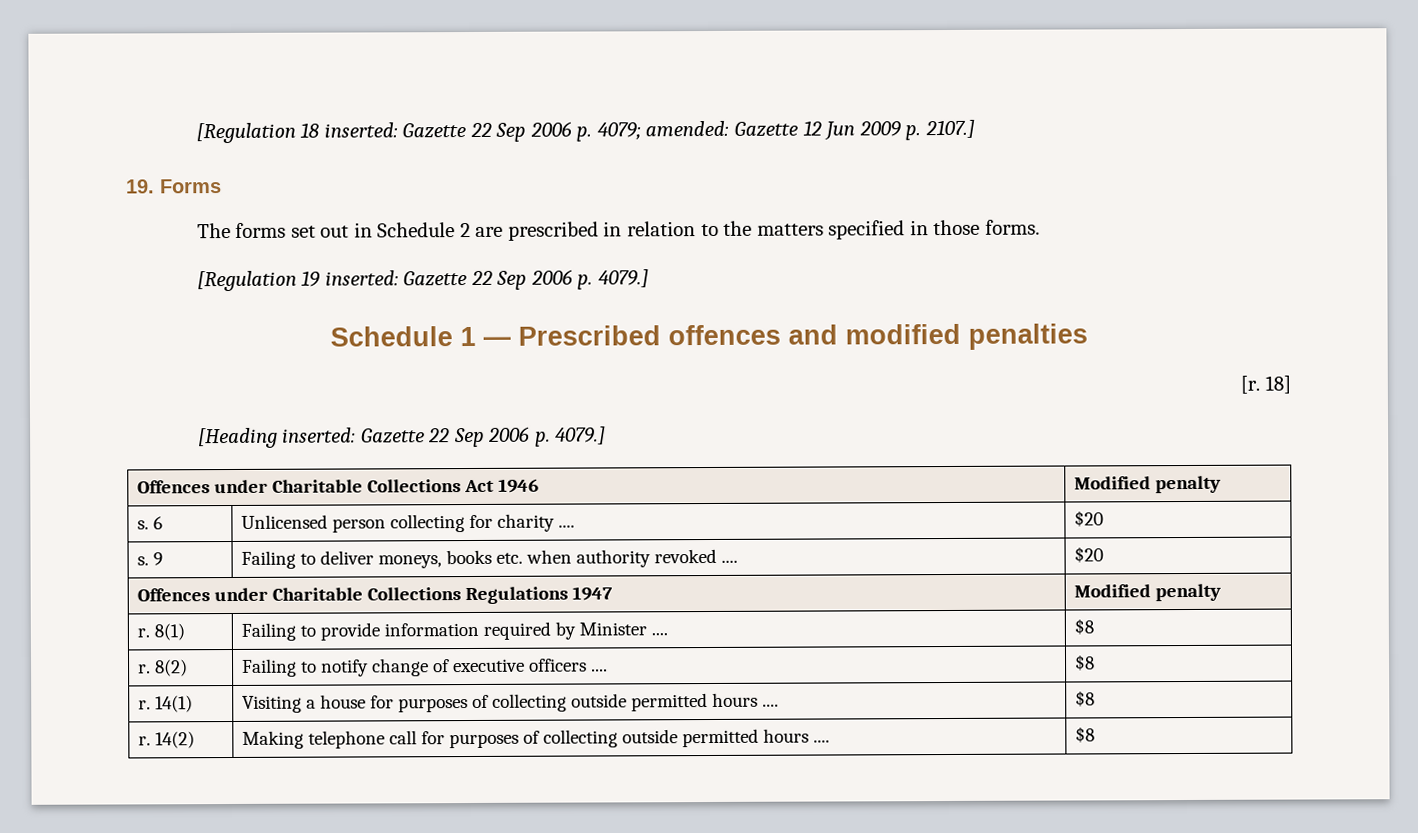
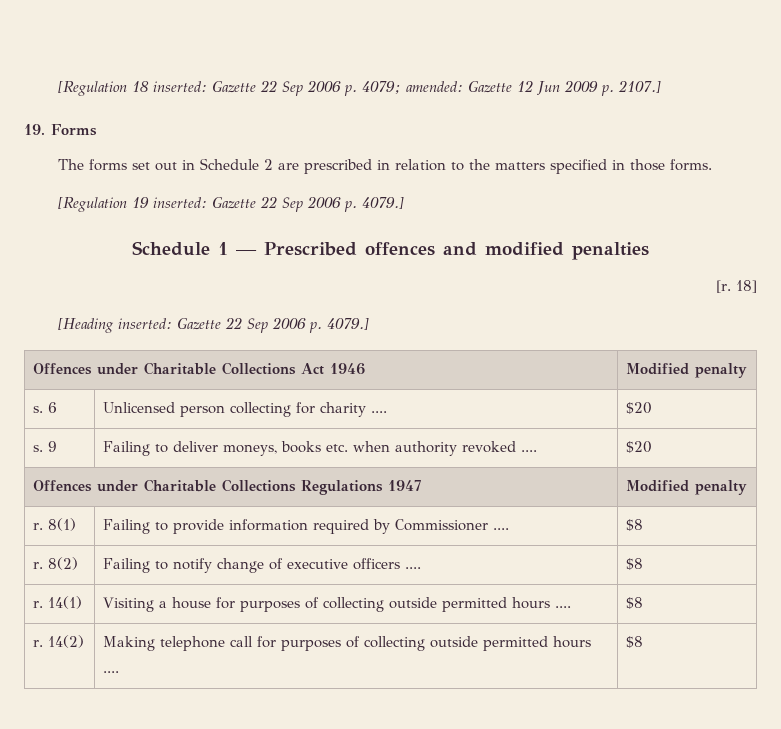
[578,622,647,636] Minister -> [395,519,489,531] Commissioner

